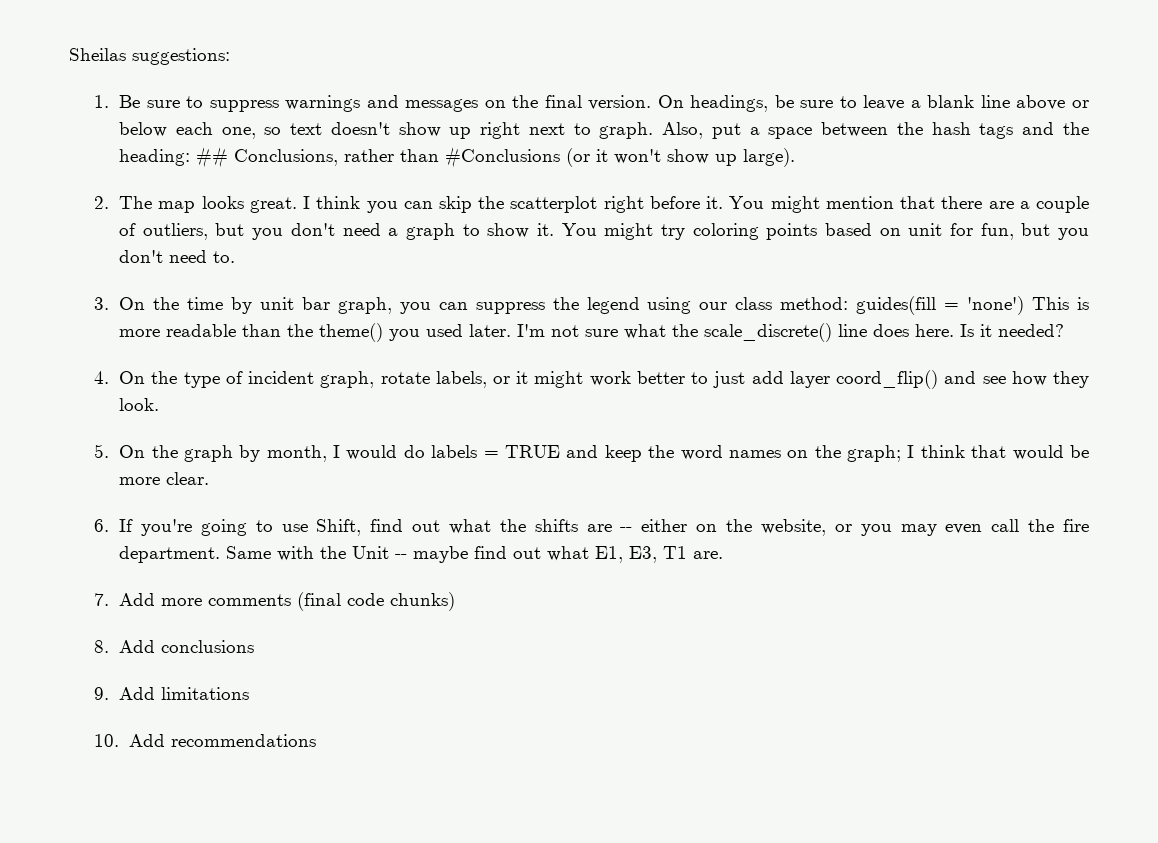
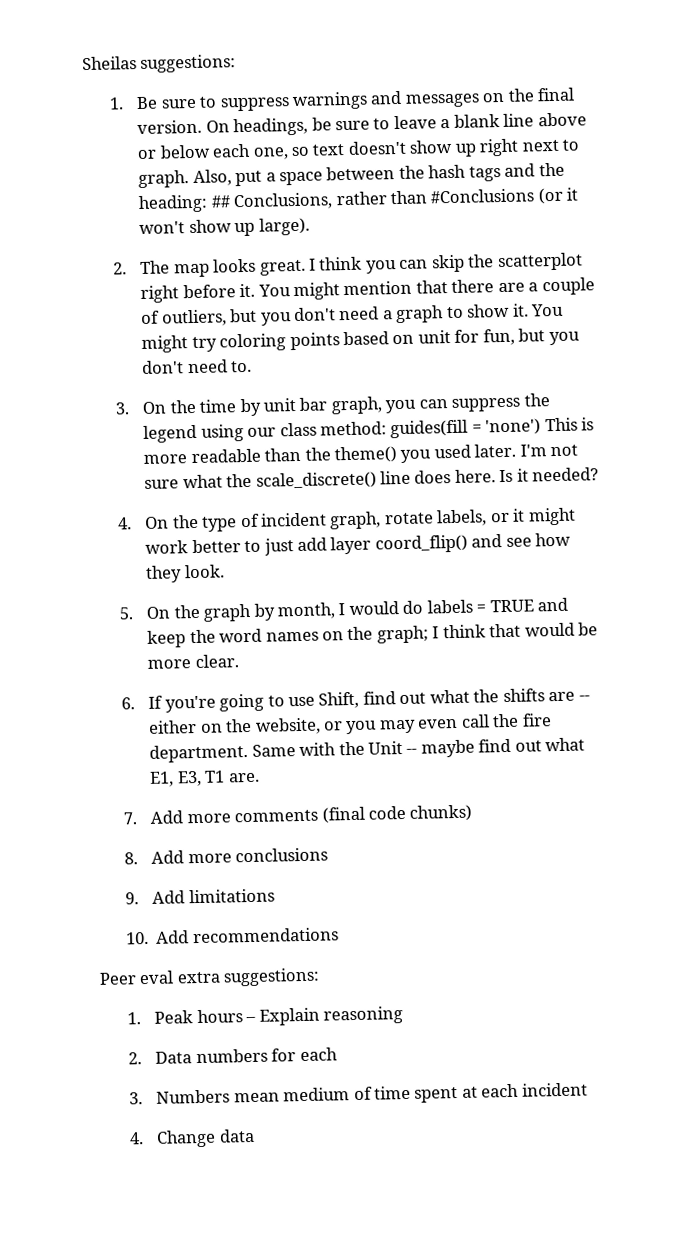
(156, 646) none -> [187,853,232,864] more
(316, 740) none -> [99,967,321,987] [127,1006,403,1026] [128,1047,338,1065] [129,1082,588,1105] [129,1128,255,1148] // Peer eval extra suggestions: // 1. Peak hours – Explain reasoning // 2. Data numbers for each // 3. Numbers mean medium of time spent at each incident // 4. Change data

